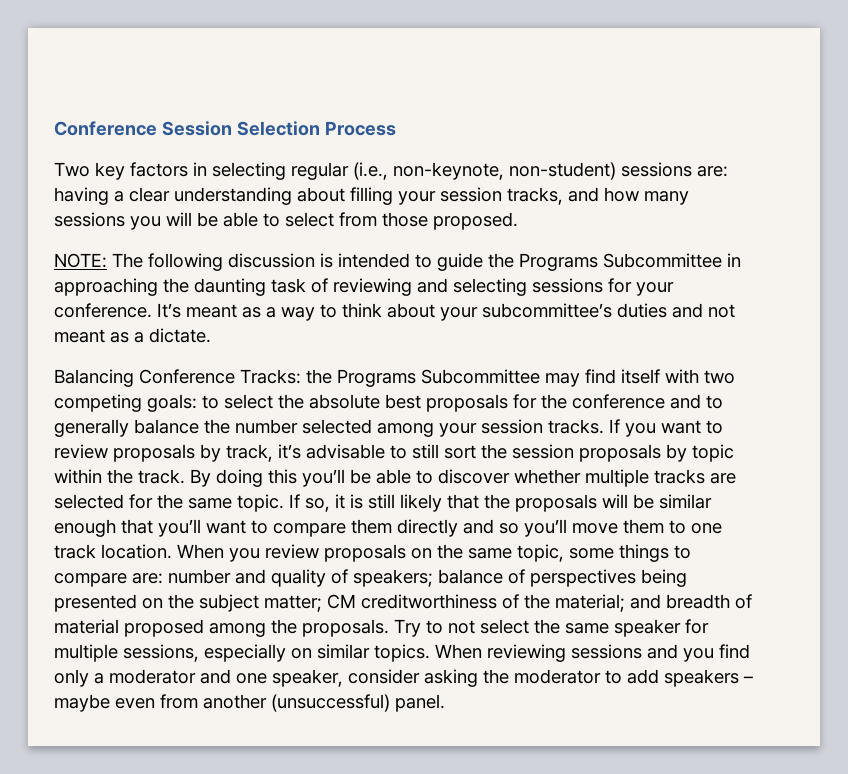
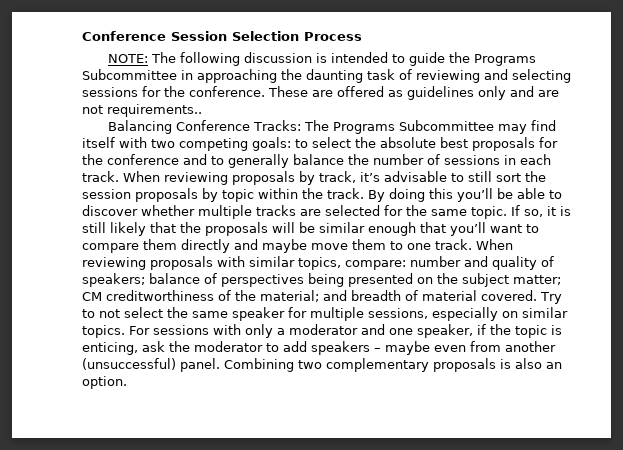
[54,162,728,180] [54,187,689,205] [54,212,518,230] // Two key factors in selecting regular (i.e., non-keynote, non-student) sessions are: having a clear understanding about filling your session tracks, and how many sessions you will be able to select from those proposed. -> (362, 36) none
[636,282,674,296] [54,303,735,321] [54,328,211,343] your conference. It’s meant as a way to think about your subcommittee’s duties and not meant as a dictate. -> [164,86,559,100] [82,104,202,117] the conference. These are offered as guidelines only and are not requirements..
[306,369,332,384] the -> [304,120,330,131] The
[302,419,723,437] [54,444,108,459] selected among your session tracks. If you want to review -> [427,154,551,165] [82,171,228,185] of sessions in each track. When reviewing
[499,519,567,537] so you’ll -> [262,239,307,253] maybe
[54,544,691,562] [54,573,163,587] track location. When you review proposals on the same topic, some things to compare are: -> [435,239,513,250] [82,256,406,270] track. When reviewing proposals with similar topics, compare:
[124,619,389,637] proposed among the proposals. -> [481,290,537,301] covered.
[435,644,750,662] When reviewing sessions and you find -> [129,324,241,335] For sessions with
[348,669,478,687] consider asking -> [477,324,562,338] [82,341,165,355] if the topic is enticing, ask
(445, 703) none -> [224,358,562,372] [82,376,127,389] Combining two complementary proposals is also an option.

